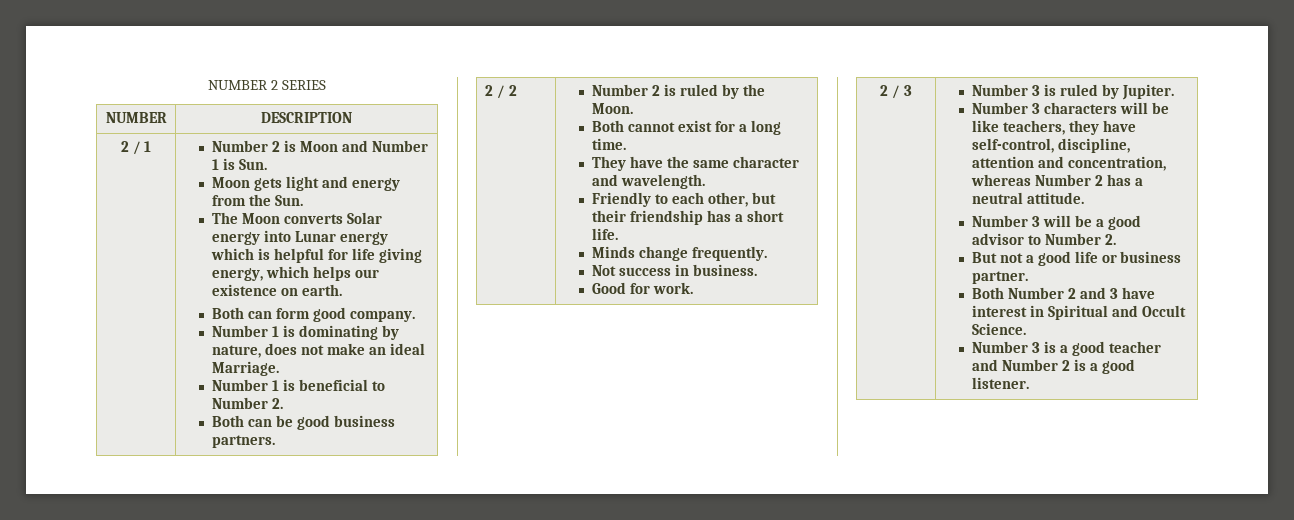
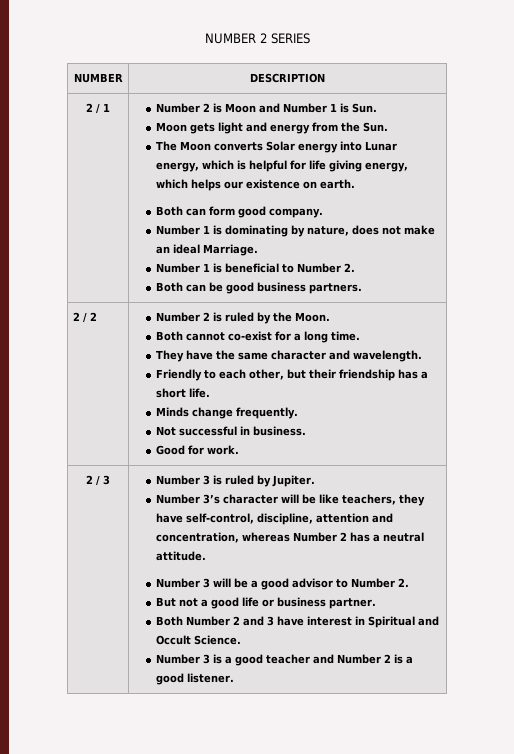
[339,232,388,245] energy -> [156,162,200,172] energy,
[677,120,712,132] exist -> [228,331,273,341] co-exist
[618,267,671,276] success -> [179,426,238,436] successful
[1031,102,1117,114] 3 characters -> [203,494,279,504] 3’s character

